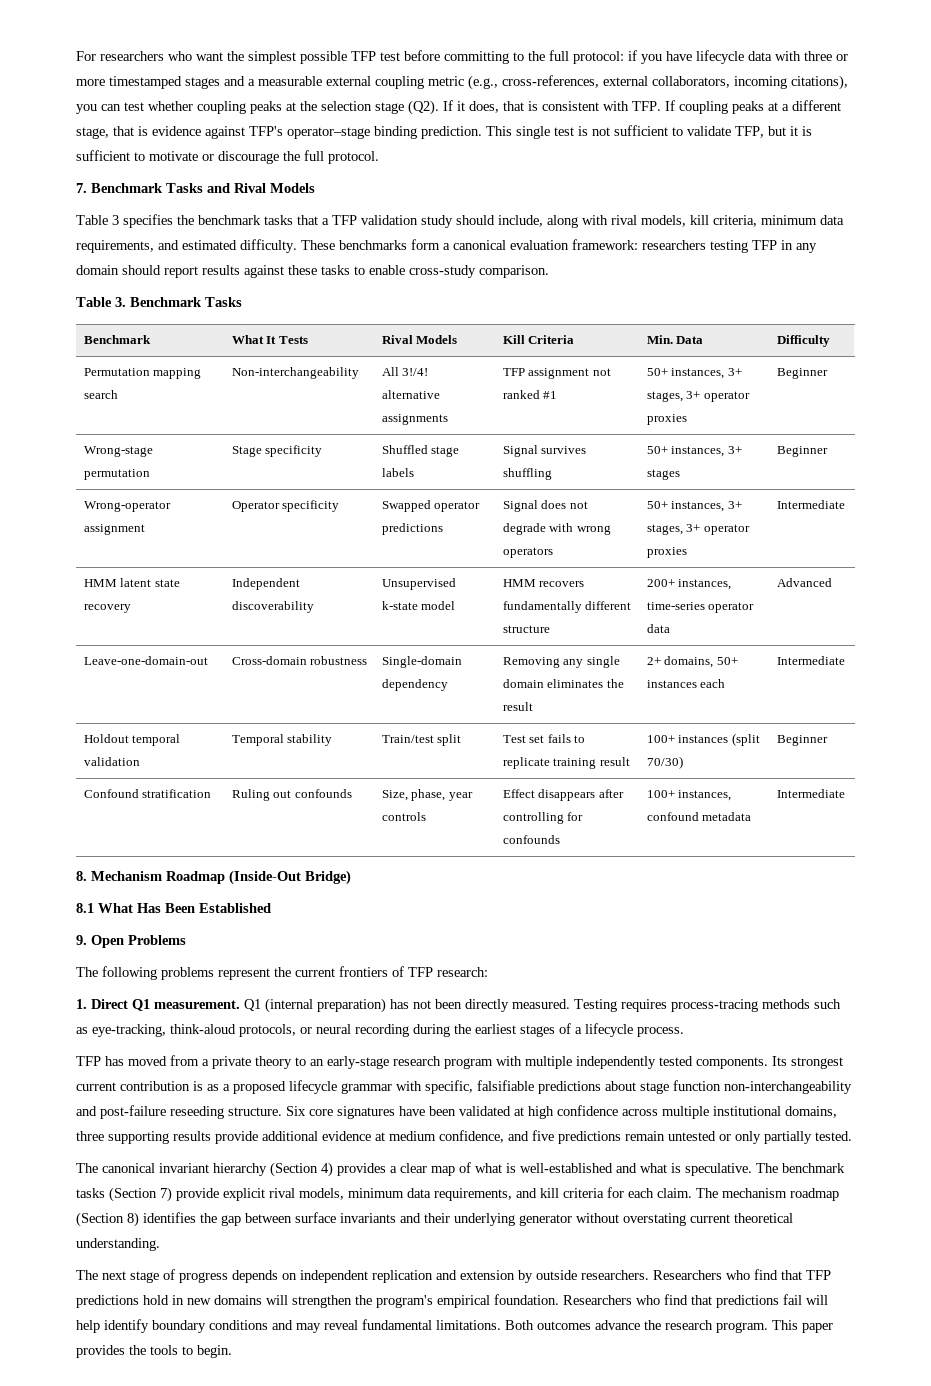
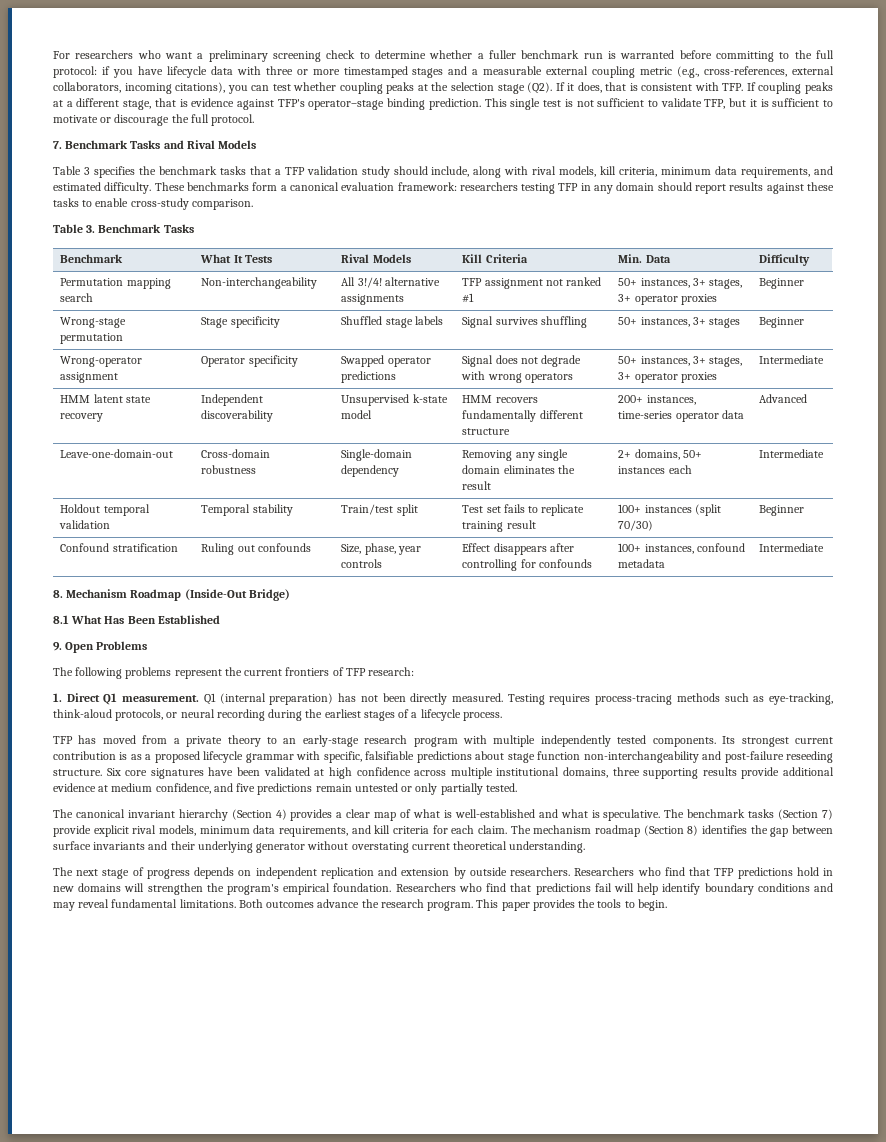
[227,51,400,64] the simplest possible TFP test -> [197,50,675,62] a preliminary screening check to determine whether a fuller benchmark run is warranted

